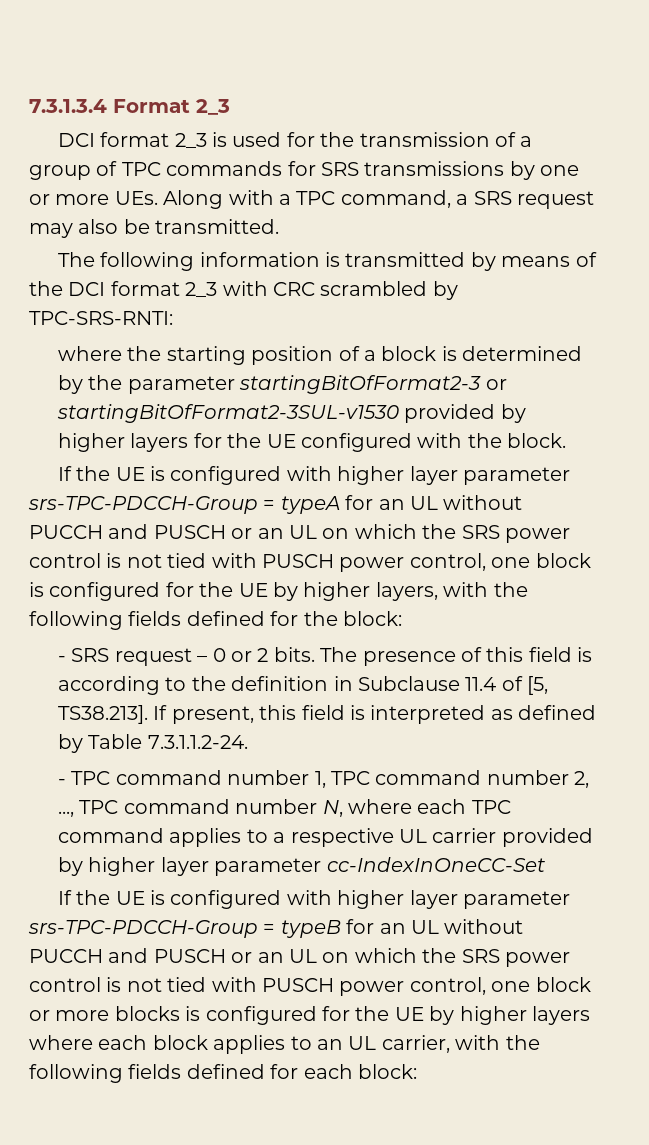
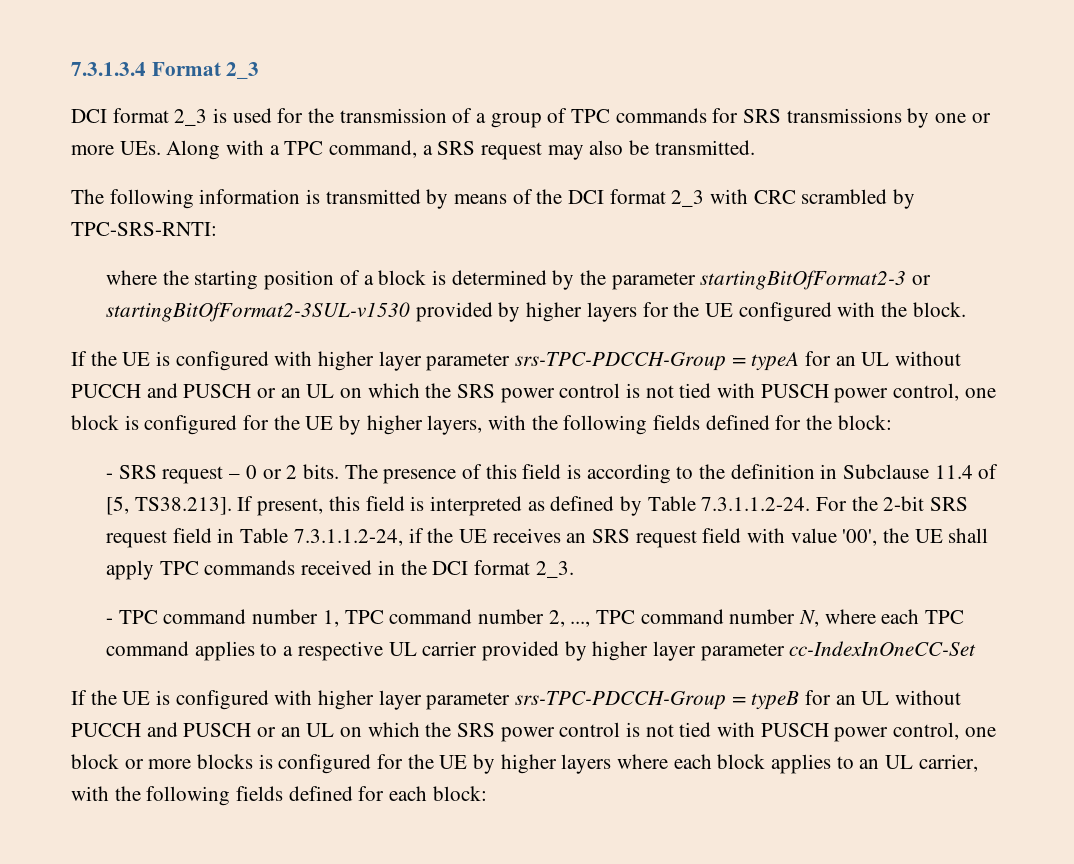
(248, 742) none -> [815,496,968,511] [106,528,989,548] [106,560,574,580] For the 2-bit SRS request field in Table 7.3.1.1.2-24, if the UE receives an SRS request field with value '00', the UE shall apply TPC commands received in the DCI format 2_3.

